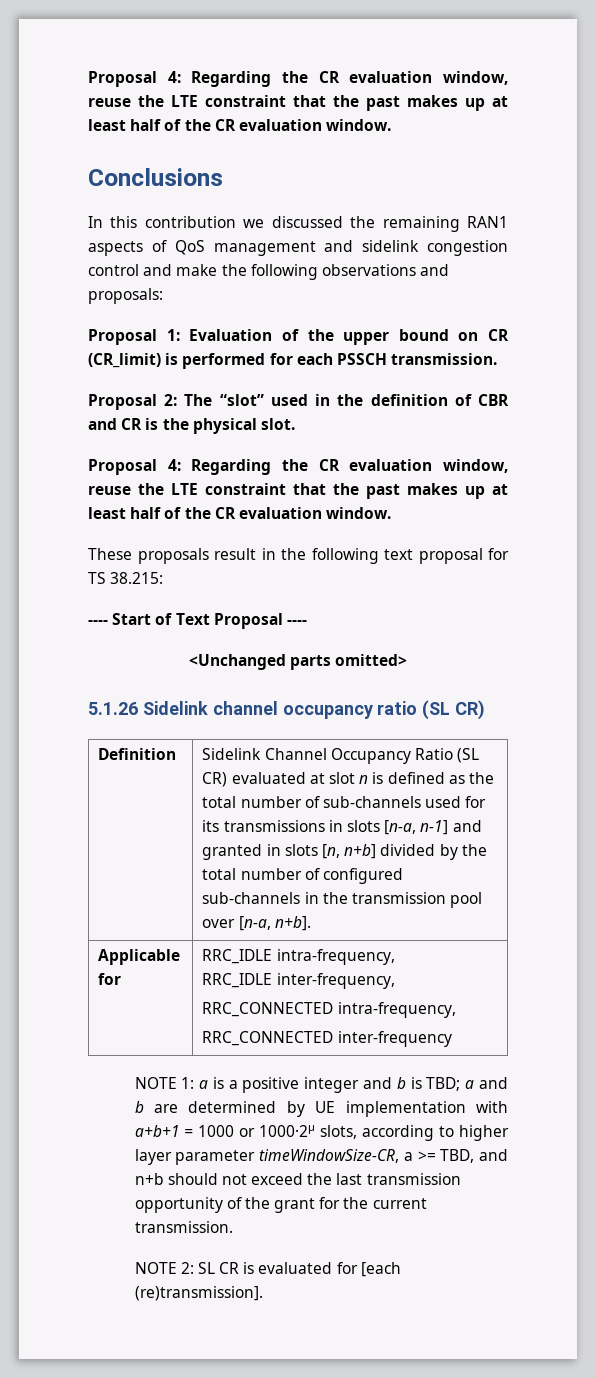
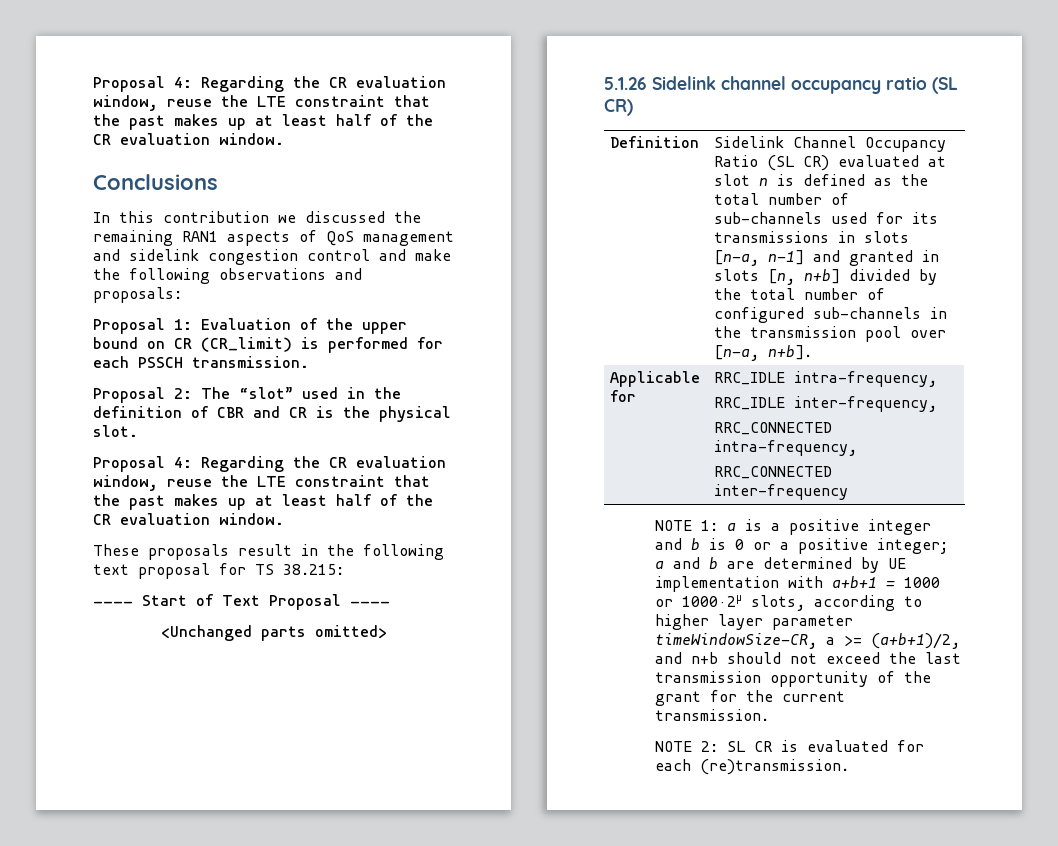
[426,1077,461,1091] TBD; -> [734,538,948,554] 0 or a positive integer;
[440,1149,475,1163] TBD, -> [870,633,960,649] (a+b+1)/2,
[360,1262,401,1277] [134,1286,263,1301] [each (re)transmission]. -> [654,759,849,775] each (re)transmission.

